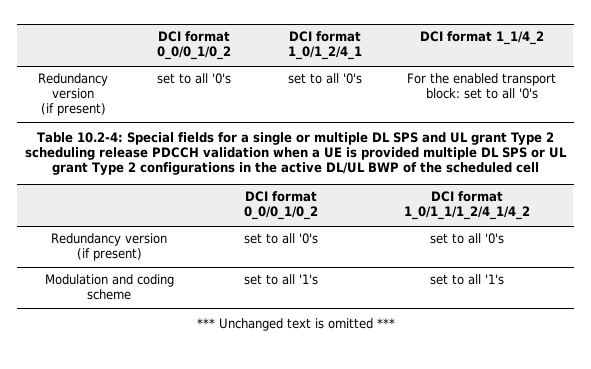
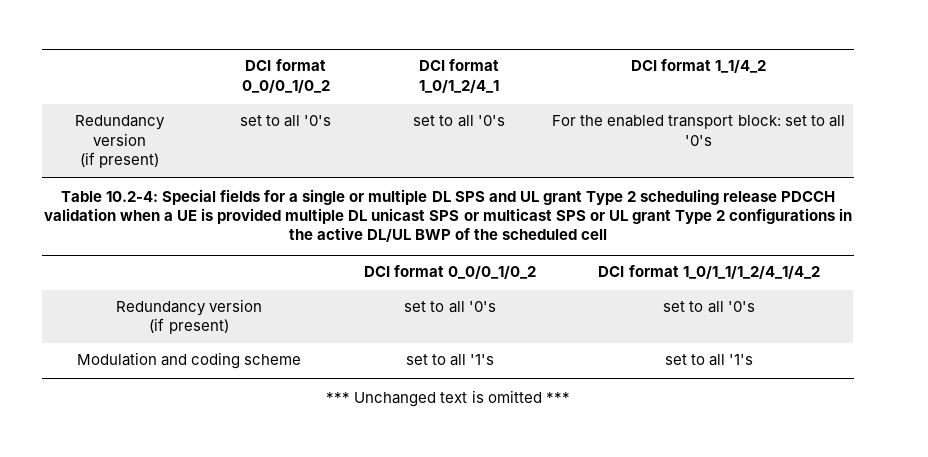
(499, 152) none -> [371,208,552,221] unicast SPS or multicast

